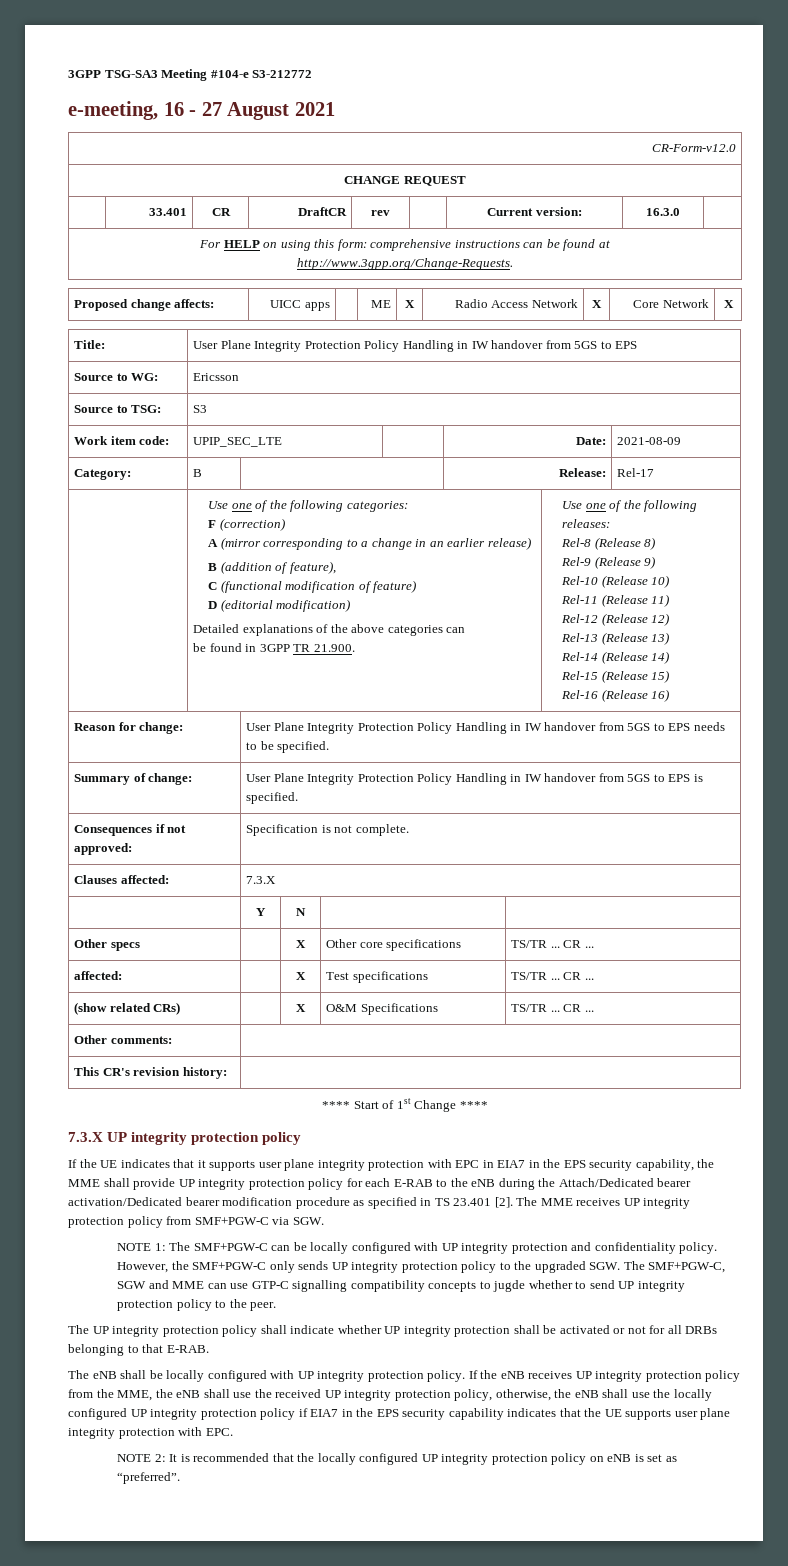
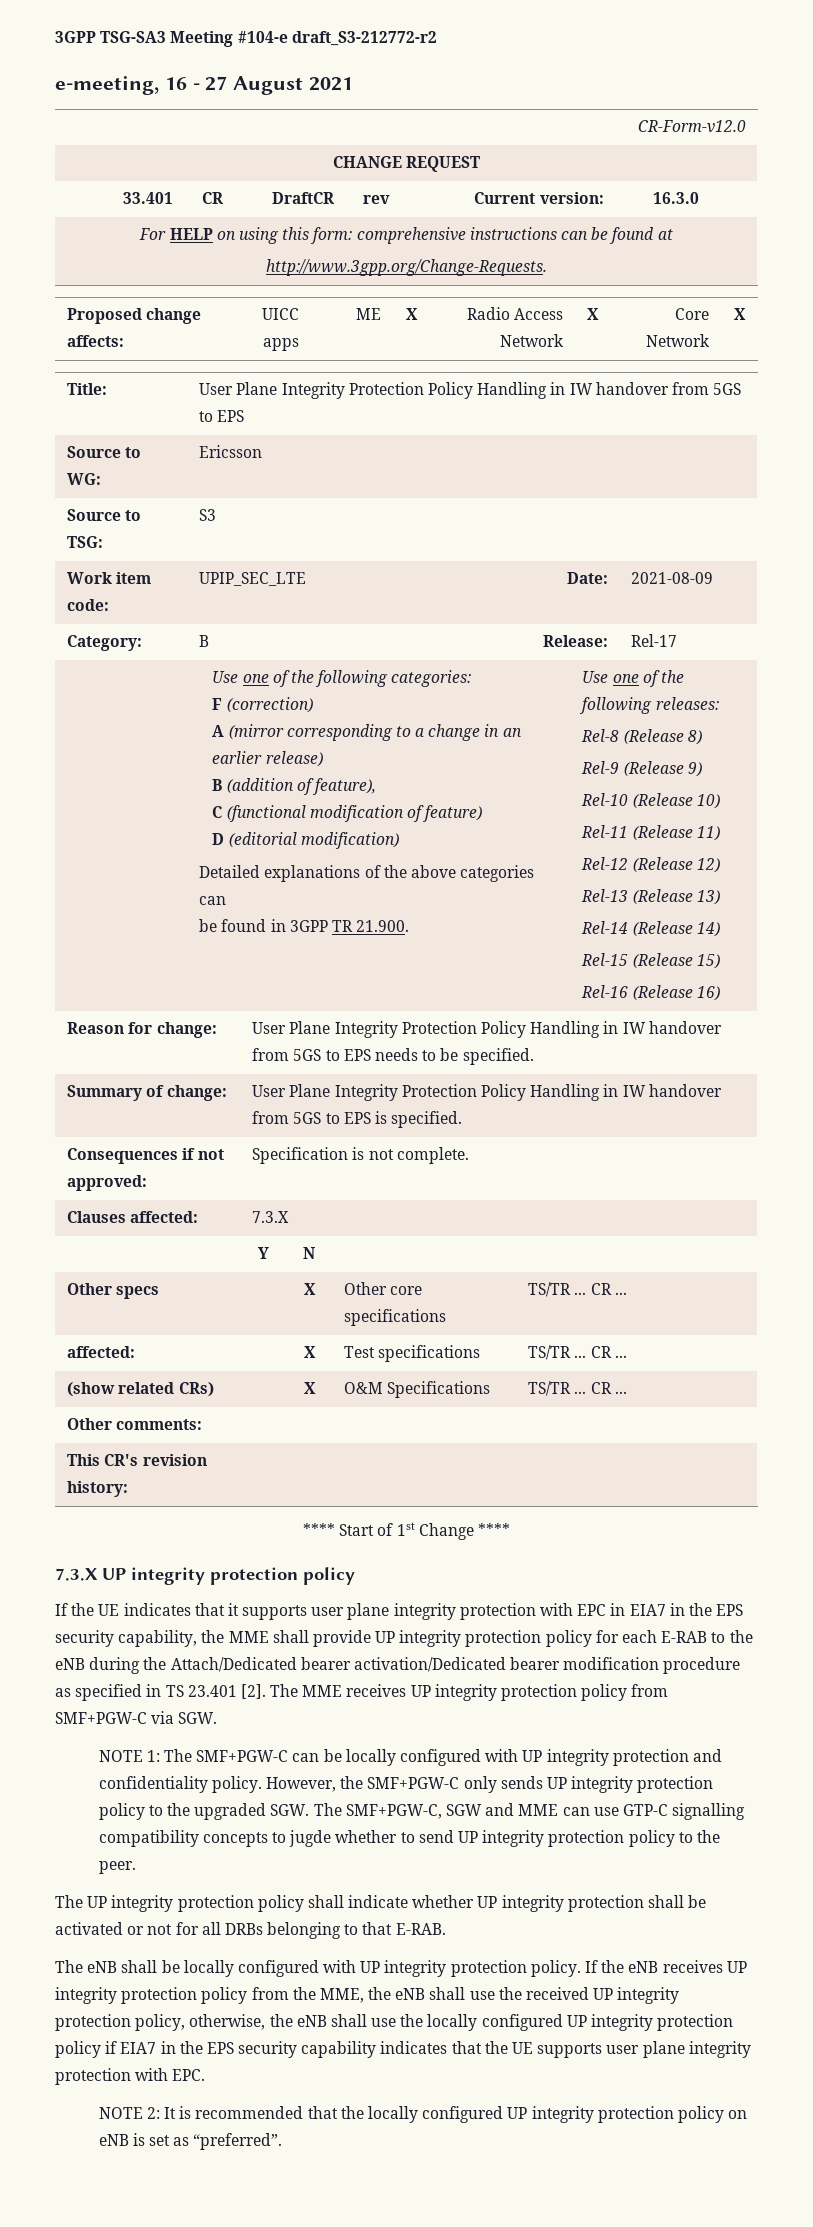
[252,70,313,78] S3-212772 -> [291,31,437,46] draft_S3-212772-r2

